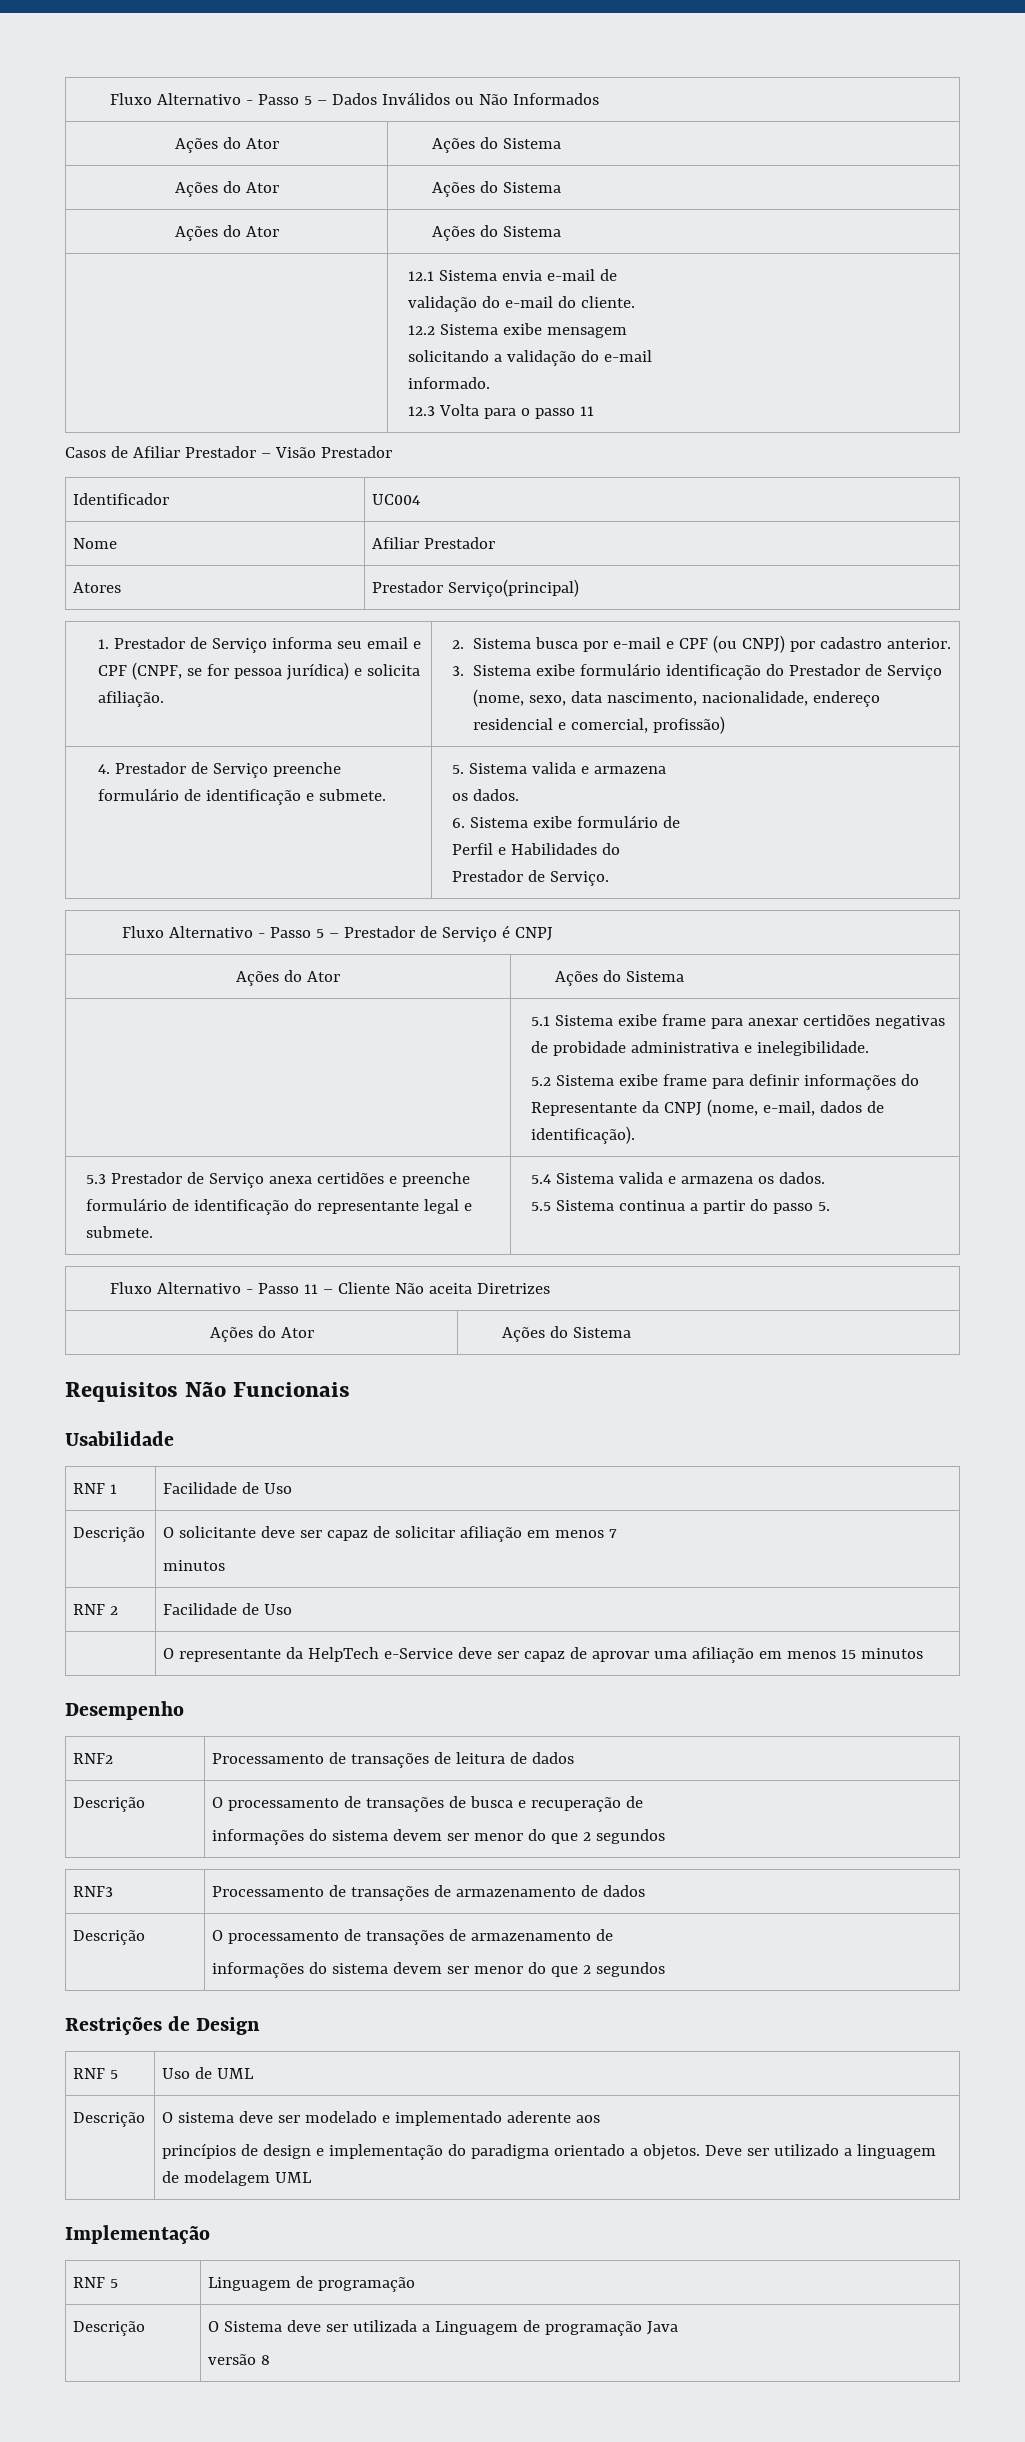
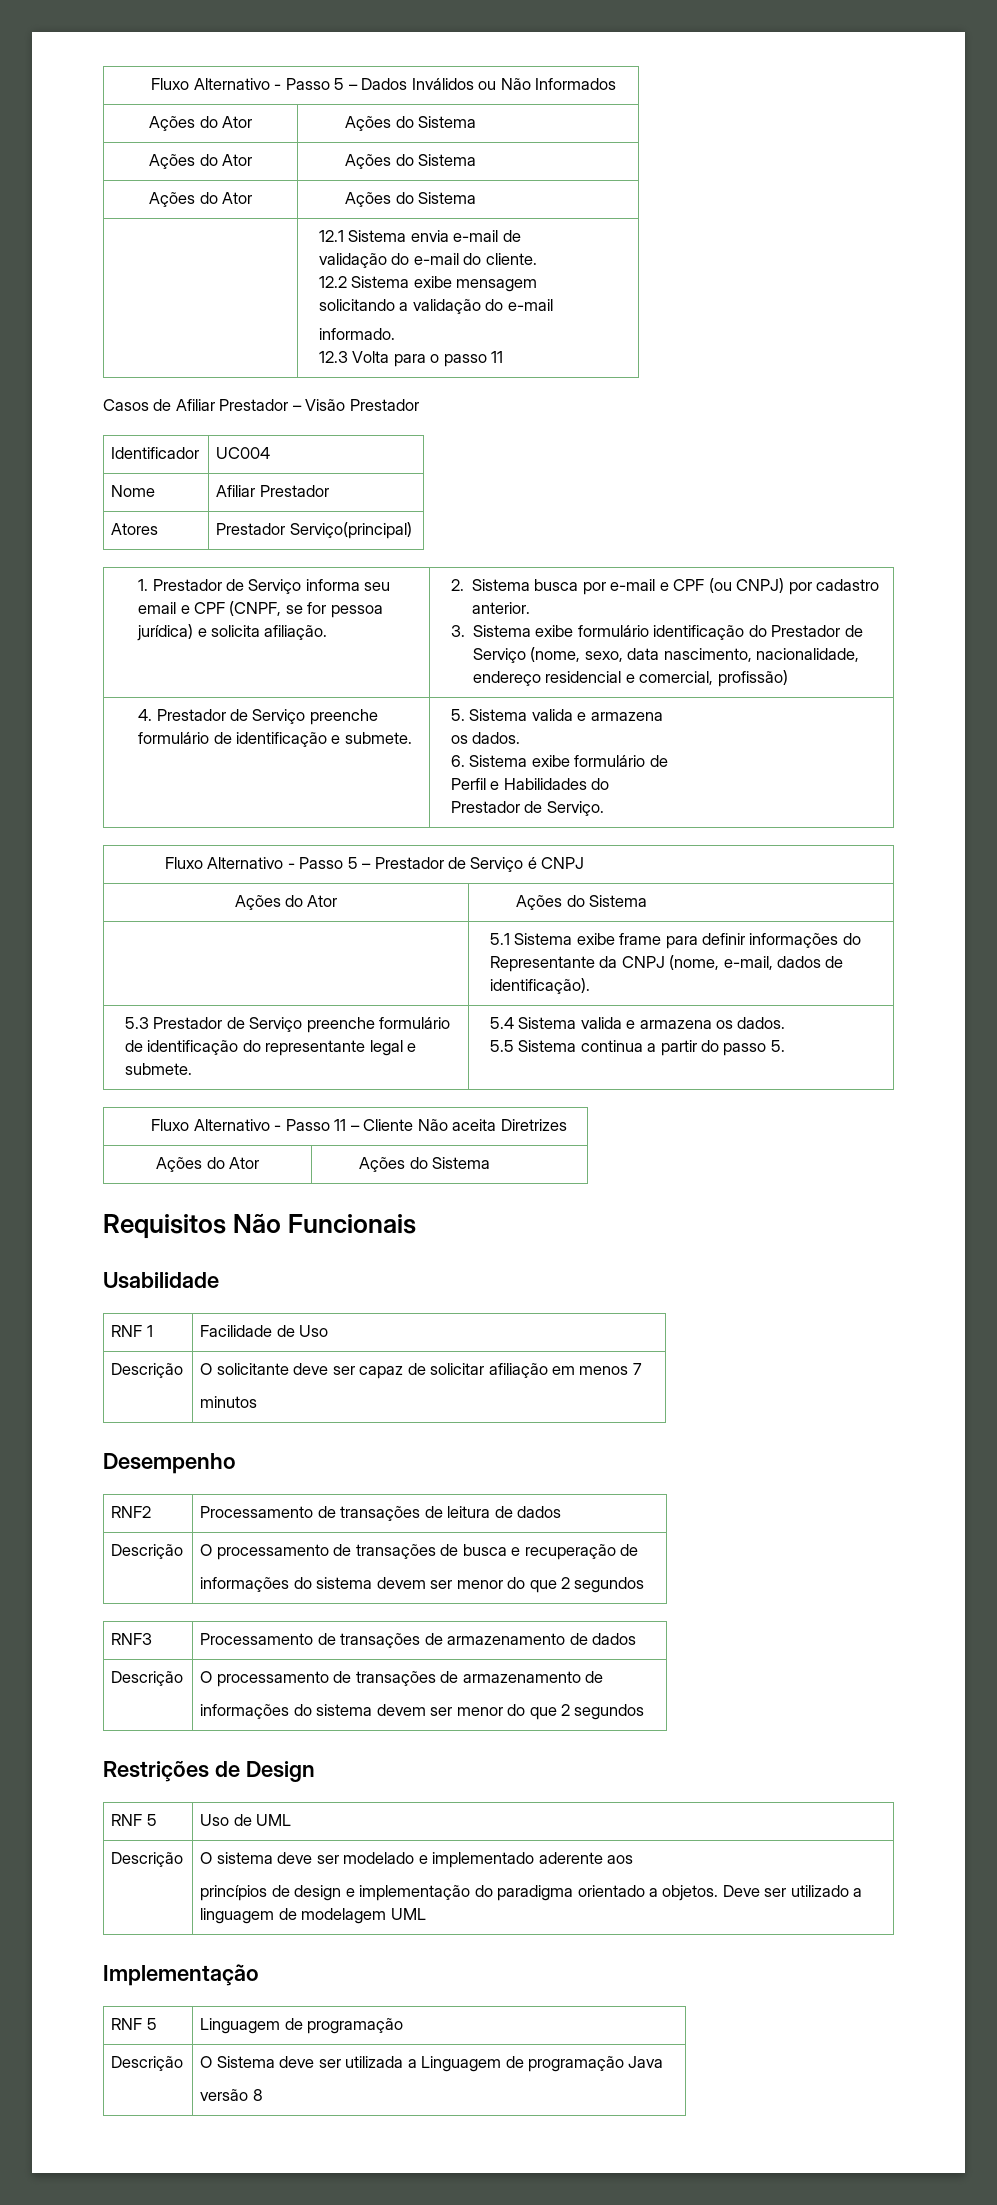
[747,1014,945,1029] [530,1041,869,1056] [530,1074,744,1089] anexar certidões negativas de probidade administrativa e inelegibilidade. // 5.2 Sistema exibe frame para -> (698, 942) none
[268,1172,397,1184] anexa certidões e -> (303, 1024) none
[73,1604,119,1615] [163,1603,293,1615] [163,1647,924,1663] // RNF 2 | Facilidade de Uso // | O representante da HelpTech e-Service deve ser capaz de aprovar uma afiliação em menos 15 minutos -> (258, 1402) none

